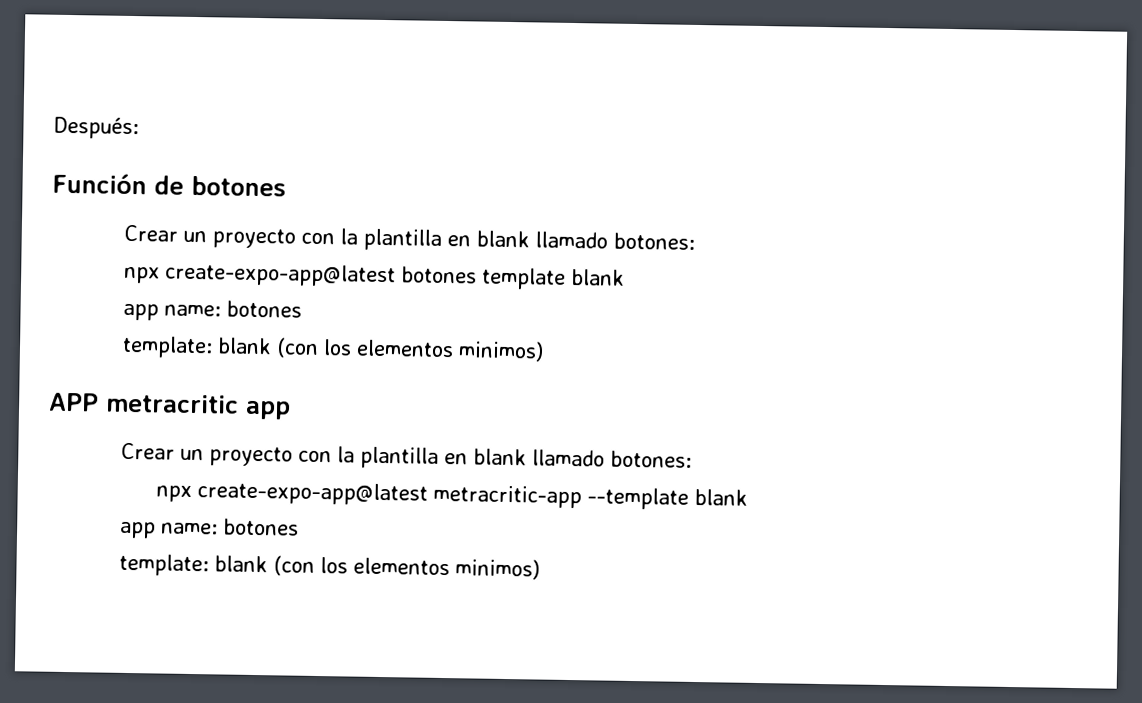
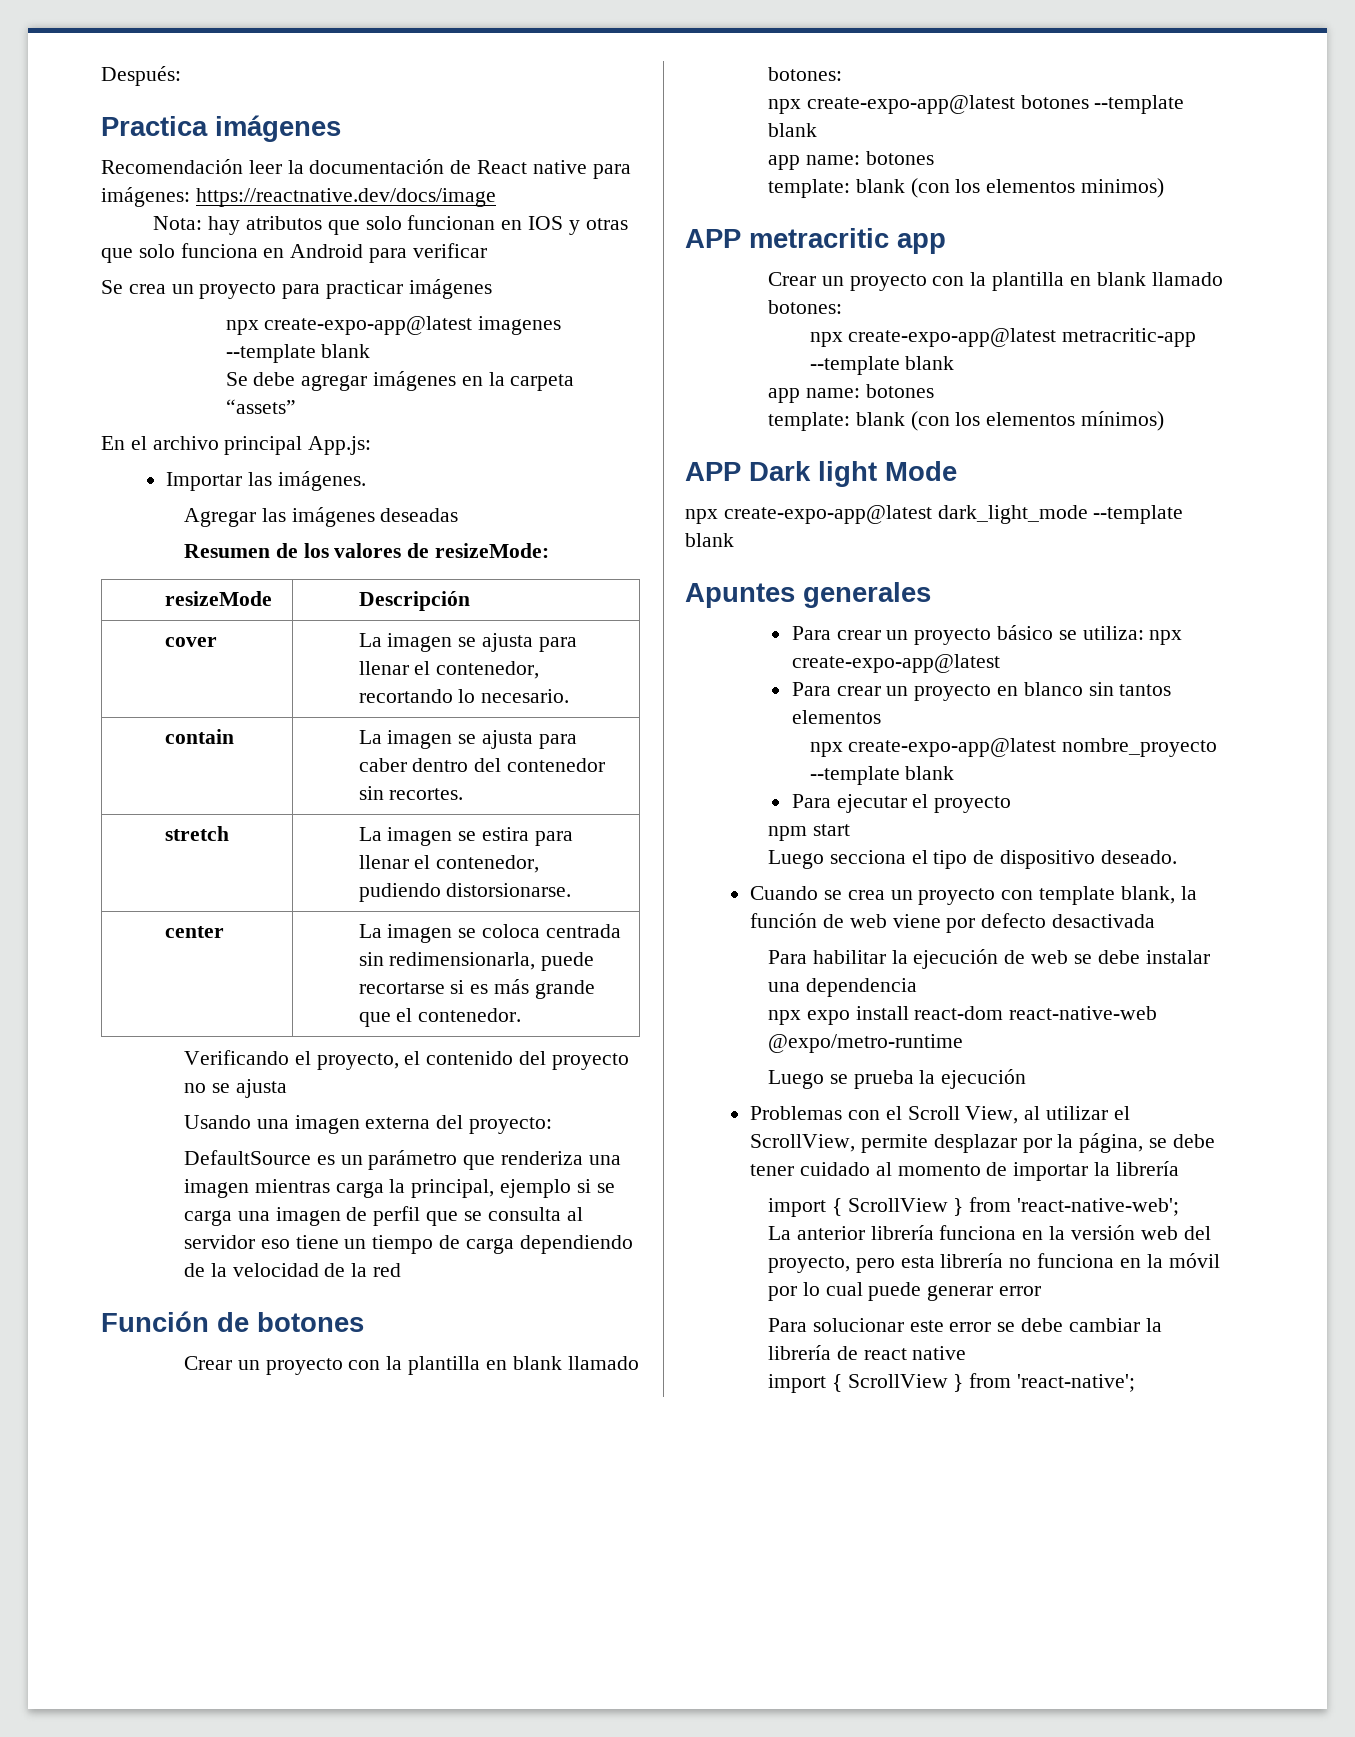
(139, 128) none -> [101,115,341,142] [101,159,631,179] [101,187,496,207] [153,215,628,235] [101,243,487,263] [101,279,492,299] [225,316,562,335] [225,344,371,363] [225,371,575,391] [225,399,296,414] [101,436,372,455] [166,471,366,491] [184,507,459,527] [184,543,550,558] [165,591,273,606] [358,591,470,611] [165,637,218,647] [358,633,577,652] [358,661,540,679] [358,689,570,703] [165,729,235,744] [358,730,577,749] [358,758,605,772] [358,786,464,800] [165,826,230,841] [358,827,573,846] [358,855,540,873] [358,883,572,902] [165,926,225,938] [358,924,621,943] [358,952,595,971] [358,979,595,999] [358,1008,522,1027] [184,1050,629,1070] [184,1079,287,1098] [184,1115,553,1134] [184,1150,621,1170] [184,1179,615,1198] [184,1206,583,1226] [184,1235,633,1254] [184,1263,402,1277] // Practica imágenes // Recomendación leer la documentación de React native para imágenes: https://reactnative.dev/docs/image // Nota: hay atributos que solo funcionan en IOS y otras que solo funciona en Android para verificar // Se crea un proyecto para practicar imágenes // npx create-expo-app@latest imagenes --template blank // Se debe agregar imágenes en la carpeta “assets” // En el archivo principal App.js: // Importar las imágenes. // Agregar las imágenes deseadas // Resumen de los valores de resizeMode: // resizeMode | Descripción // cover | La imagen se ajusta para llenar el contenedor, recortando lo necesario. // contain | La imagen se ajusta para caber dentro del contenedor sin recortes. // stretch | La imagen se estira para llenar el contenedor, pudiendo distorsionarse. // center | La imagen se coloca centrada sin redimensionarla, puede recortarse si es más grande que el contenedor. // Verificando el proyecto, el contenido del proyecto no se ajusta // Usando una imagen externa del proyecto: // DefaultSource es un parámetro que renderiza una imagen mientras carga la principal, ejemplo si se carga una imagen de perfil que se consulta al servidor eso tiene un tiempo de carga dependiendo de la velocidad de la red
[480,267,566,290] template -> [1094,95,1185,114] --template
[454,558,540,580] minimos) -> [1081,411,1165,431] [685,461,957,487] [685,505,1184,524] [685,533,734,547] [685,582,931,608] [791,625,1183,645] [791,654,1000,673] [791,682,1172,701] [791,710,881,724] [809,738,1218,757] [809,766,955,785] [791,794,1012,813] [768,824,850,841] [768,850,1177,869] [750,886,1197,905] [750,913,1156,933] [768,949,1210,969] [768,978,917,997] [768,1006,1158,1025] [768,1034,964,1053] [768,1069,1027,1089] [750,1106,1130,1124] [750,1133,1215,1153] [750,1161,1179,1181] [768,1197,1180,1217] [768,1225,1211,1240] [768,1253,1220,1273] [768,1282,1042,1301] [768,1318,1162,1332] [768,1345,967,1360] [768,1373,1136,1393] mínimos) // APP Dark light Mode // npx create-expo-app@latest dark_light_mode --template blank // Apuntes generales // Para crear un proyecto básico se utiliza: npx create-expo-app@latest // Para crear un proyecto en blanco sin tantos elementos // npx create-expo-app@latest nombre_proyecto --template blank // Para ejecutar el proyecto // npm start // Luego secciona el tipo de dispositivo deseado. // Cuando se crea un proyecto con template blank, la función de web viene por defecto desactivada // Para habilitar la ejecución de web se debe instalar una dependencia // npx expo install react-dom react-native-web @expo/metro-runtime // Luego se prueba la ejecución // Problemas con el Scroll View, al utilizar el ScrollView, permite desplazar por la página, se debe tener cuidado al momento de importar la librería // import { ScrollView } from 'react-native-web'; // La anterior librería funciona en la versión web del proyecto, pero esta librería no funciona en la móvil por lo cual puede generar error // Para solucionar este error se debe cambiar la librería de react native // import { ScrollView } from 'react-native';

